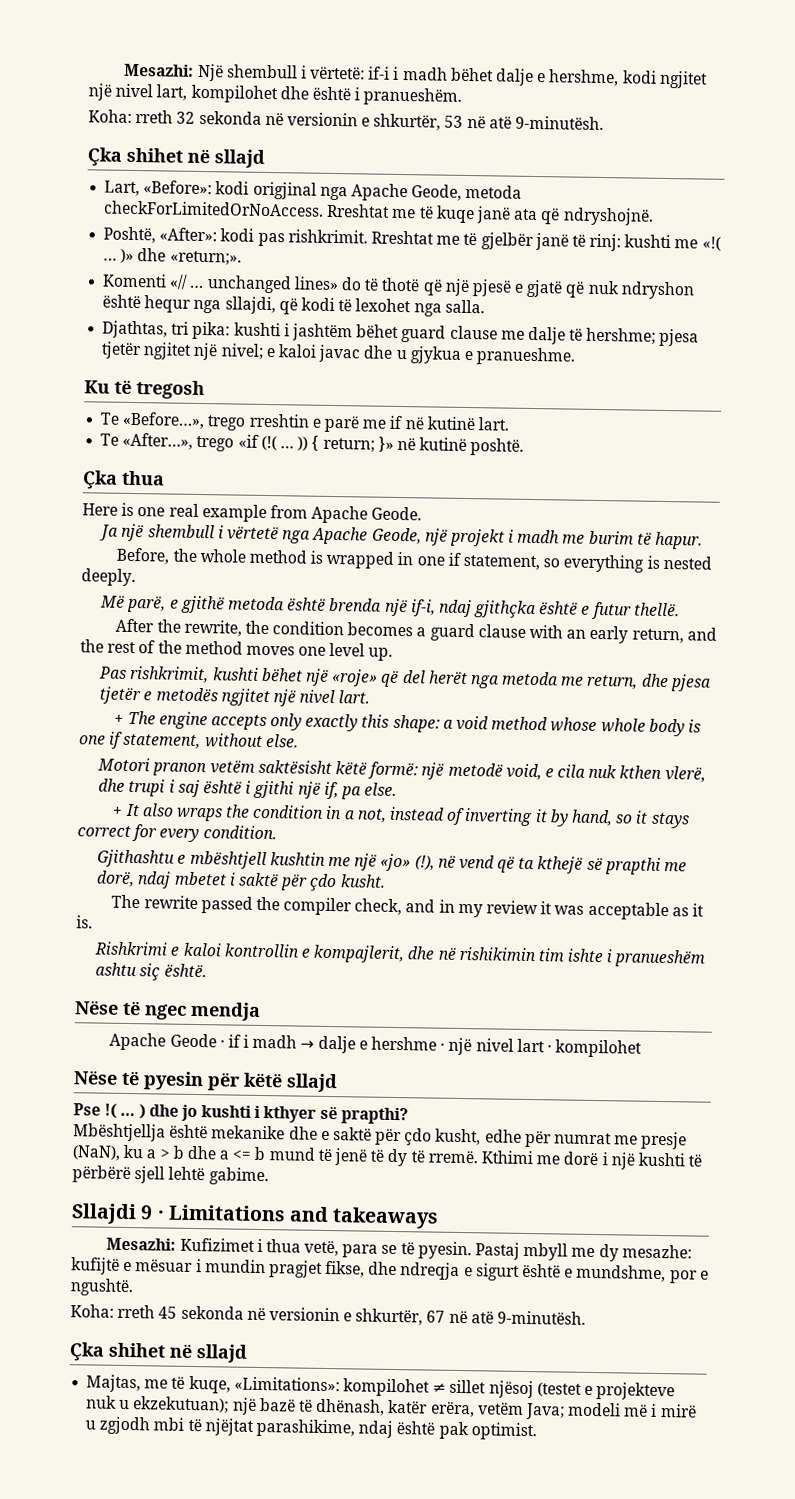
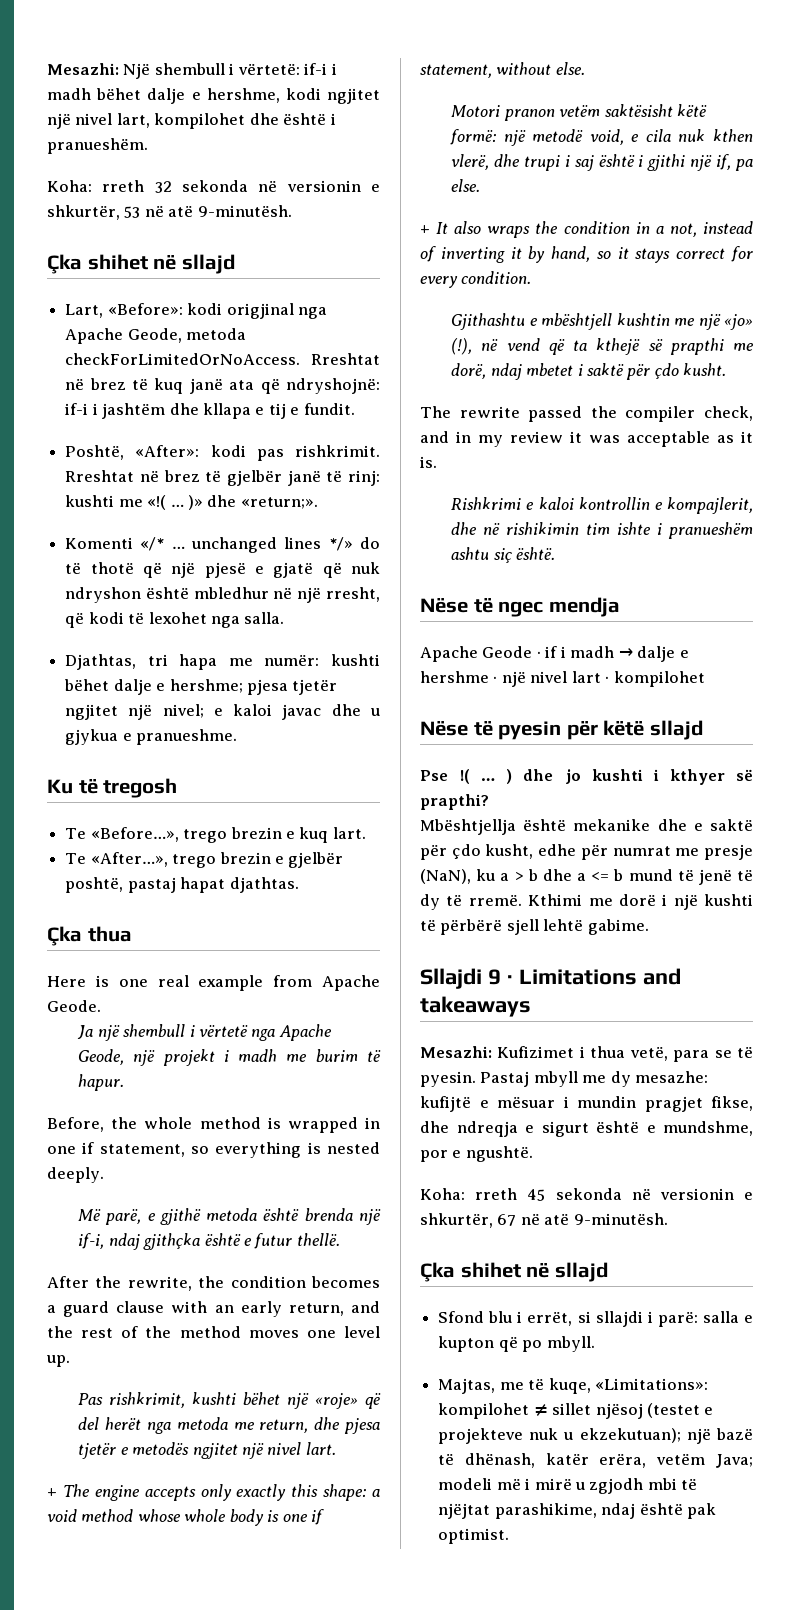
[391,205,654,226] me të kuqe janë ata që ndryshojnë. -> [65,378,381,394] [65,403,355,419] në brez të kuq janë ata që ndryshojnë: if-i i jashtëm dhe kllapa e tij e fundit.
[436,235,461,245] me -> [139,470,200,482] në brez
[169,274,189,290] «// -> [140,537,165,551] «/*
[293,276,339,291] lines» -> [284,537,353,551] lines */»
[144,295,276,315] hequr nga sllajdi, -> [193,587,380,603] mbledhur në një rresht,
[192,321,584,345] pika: kushti i jashtëm bëhet guard clause me dalje të -> [179,654,381,670] [64,679,166,695] hapa me numër: kushti bëhet dalje e
[248,413,509,433] [100,432,525,456] rreshtin e parë me if në kutinë lart. // Te «After…», trego «if (!( … )) { return; }» në kutinë poshtë. -> [230,827,366,843] [65,852,344,868] [65,877,299,893] brezin e kuq lart. // Te «After…», trego brezin e gjelbër poshtë, pastaj hapat djathtas.
(248, 1353) none -> [438,1311,753,1327] [438,1336,595,1352] // Sfond blu i errët, si sllajdi i parë: salla e kupton që po mbyll.

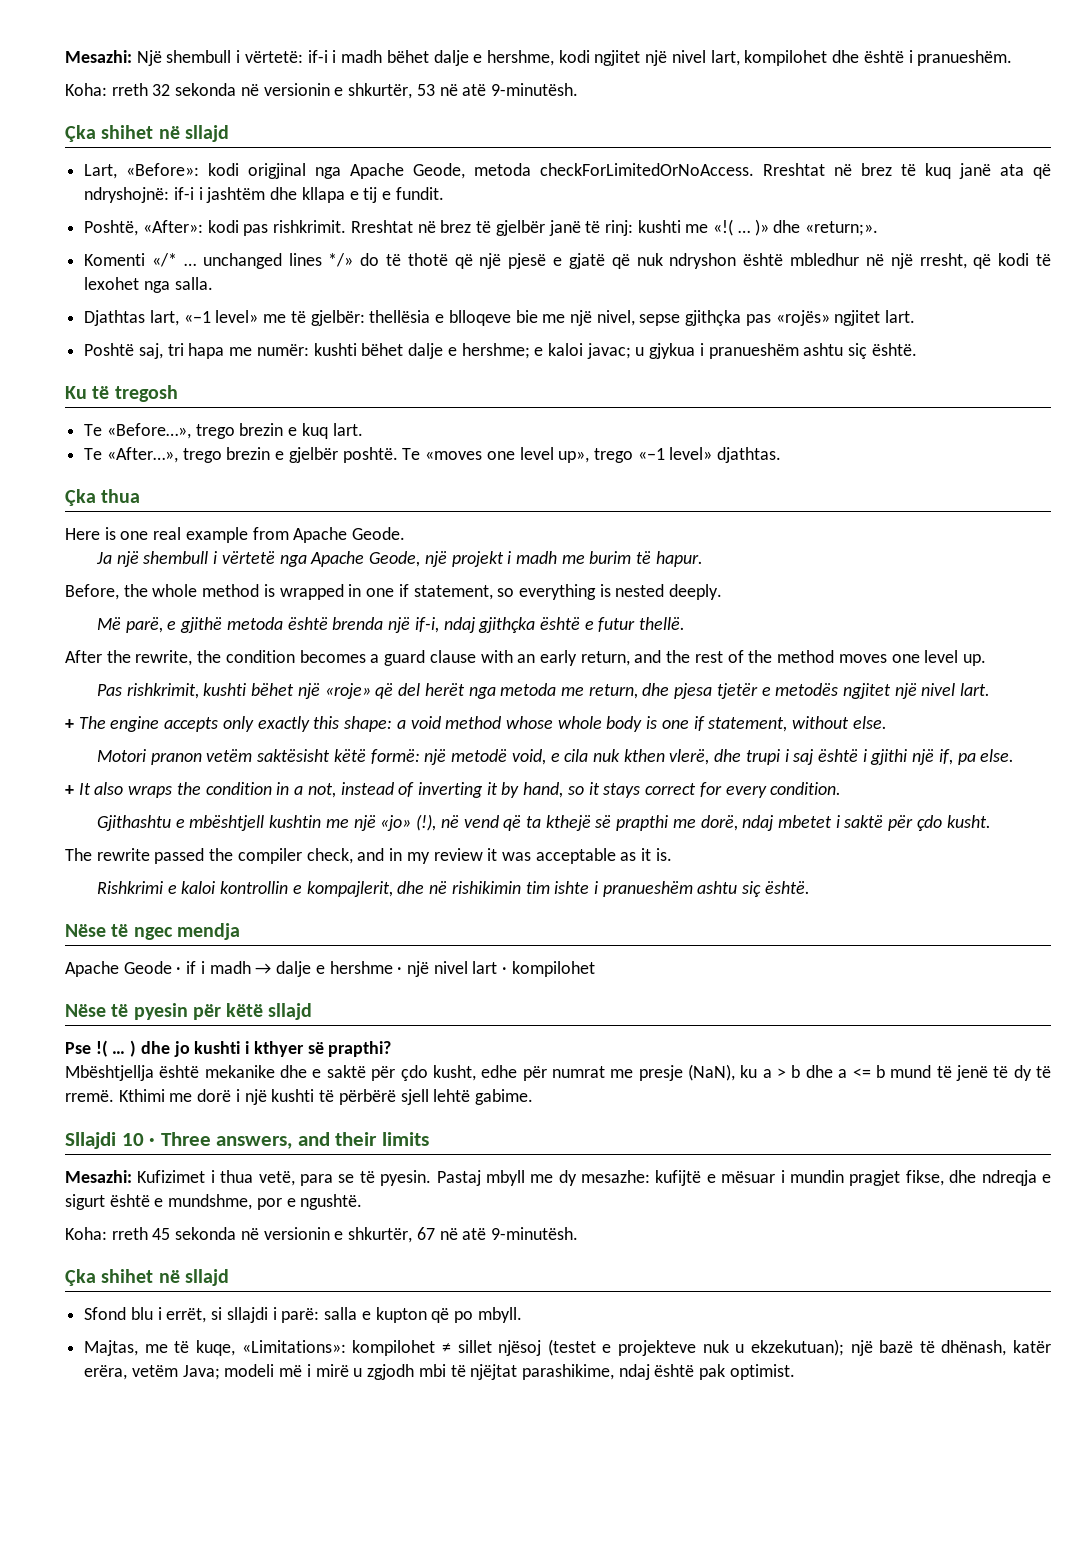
[65,654,137,670] Djathtas, -> [84,310,916,326] [84,343,163,359] Djathtas lart, «−1 level» me të gjelbër: thellësia e blloqeve bie me një nivel, sepse gjithçka pas «rojës» ngjitet lart. // Poshtë saj,
[246,679,338,695] [65,704,380,720] [65,729,238,745] pjesa tjetër ngjitet një nivel; e kaloi javac dhe u gjykua e pranueshme. -> [534,343,917,359] e kaloi javac; u gjykua i pranueshëm ashtu siç është.
[65,877,226,893] poshtë, pastaj hapat -> [342,447,713,463] poshtë. Te «moves one level up», trego «−1 level»
[487,968,681,985] [420,996,531,1017] 9 · Limitations and takeaways -> [121,1132,429,1149] 10 · Three answers, and their limits

